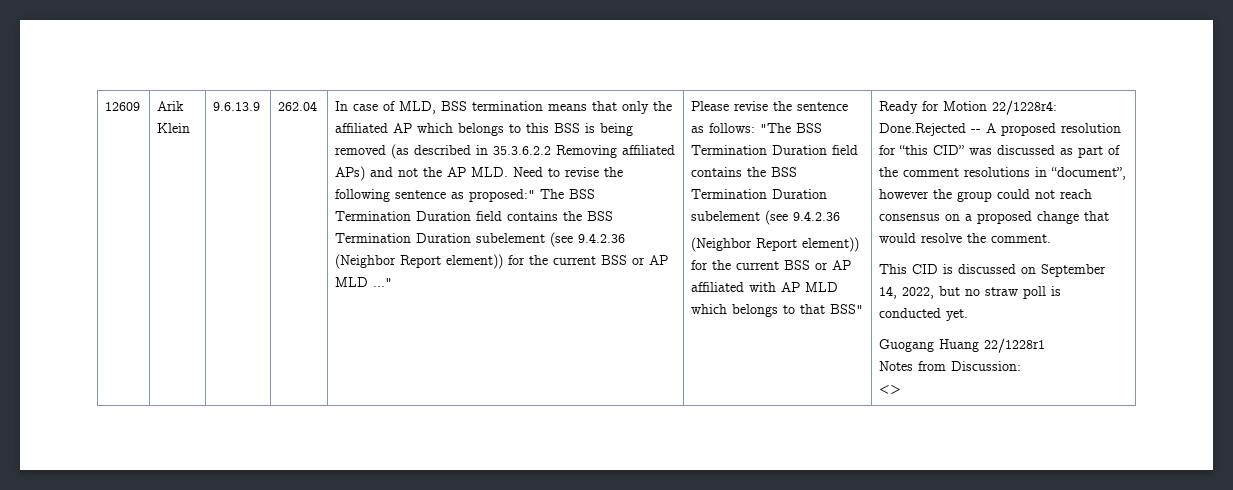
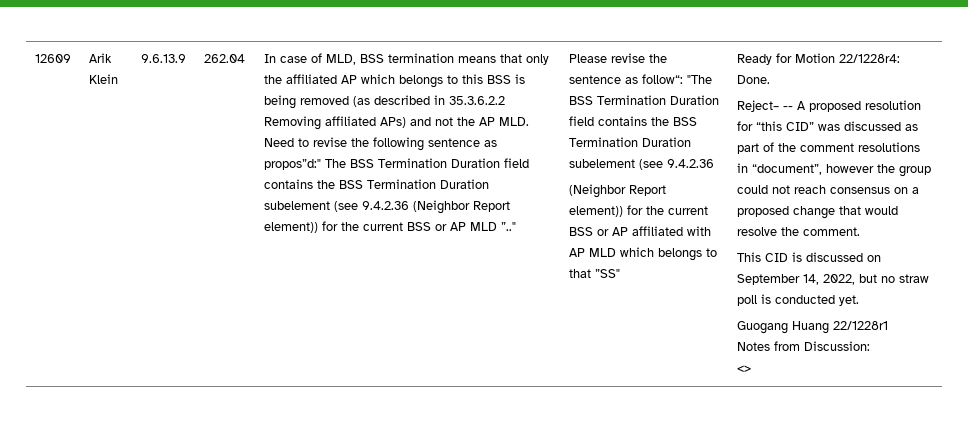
[469,189,536,202] proposed:" -> [263,159,321,170] propos”d:"
[373,278,393,287] ..." -> [500,222,516,231] ”.."
[709,123,756,133] follows: -> [641,74,683,84] follow“:
[830,304,864,314] BSS" -> [594,269,620,278] ”SS"
[879,123,967,136] Done.Rejected -> [736,75,770,84] [736,100,779,112] Done. // Reject–

